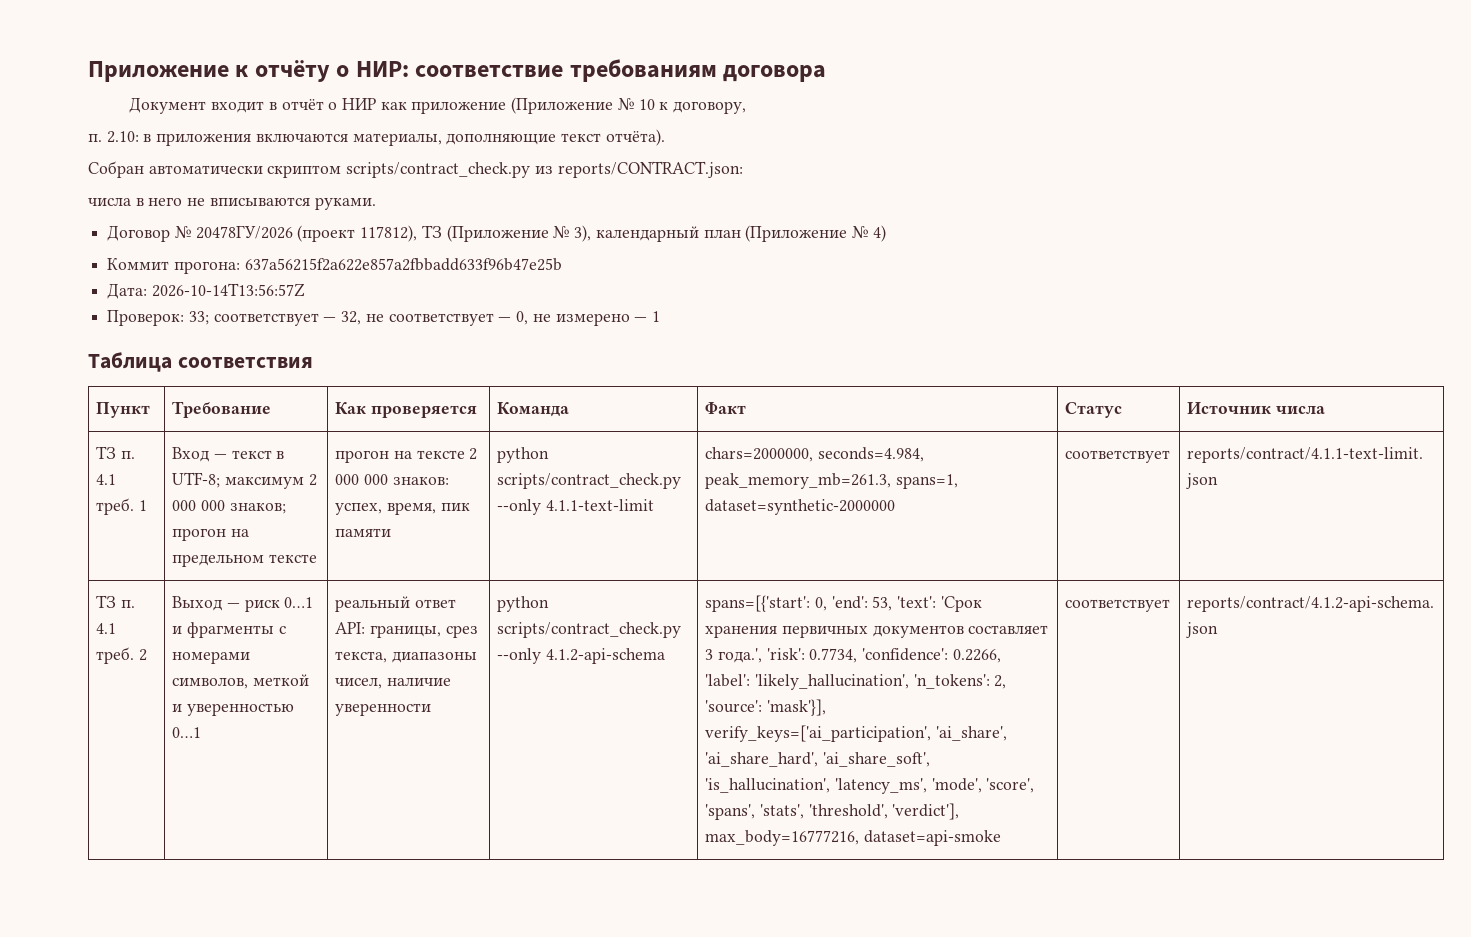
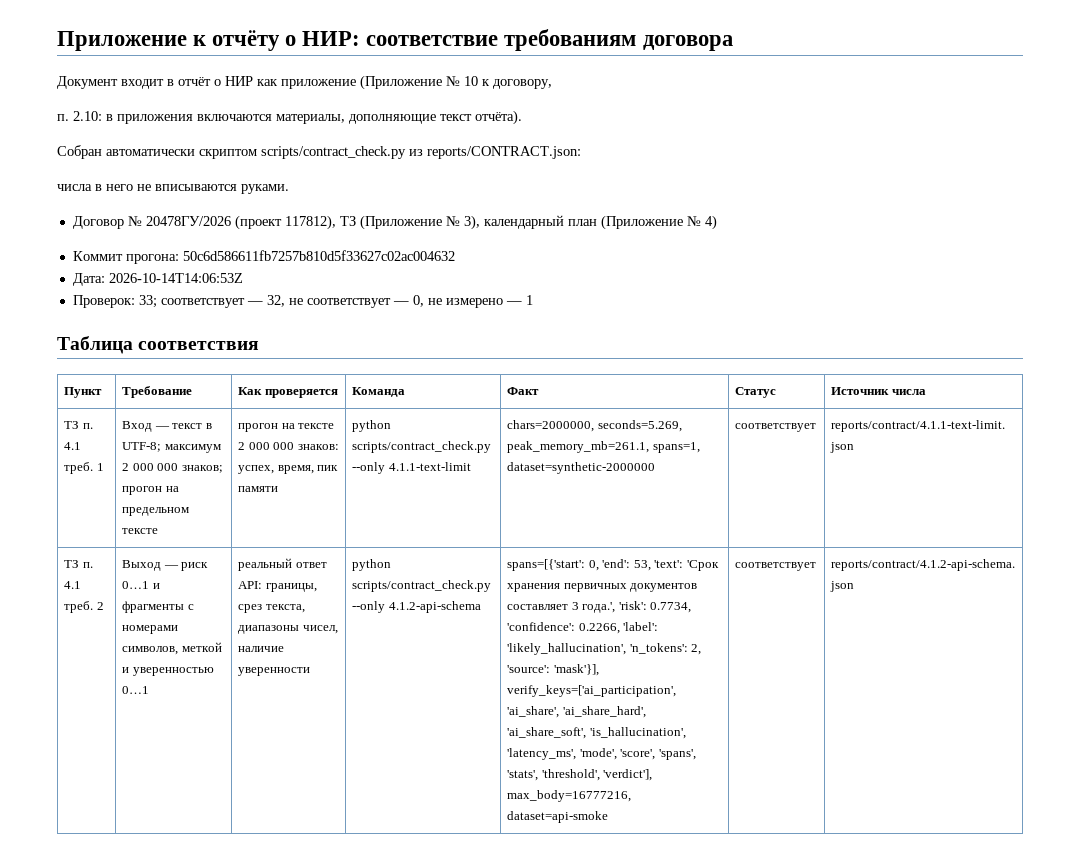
[244,258,562,271] 637a56215f2a622e857a2fbbadd633f96b47e25b -> [182,250,455,261] 50c6d586611fb7257b810d5f33627c02ac004632
[151,283,305,297] 2026-10-14T13:56:57Z -> [108,273,243,283] 2026-10-14T14:06:53Z
[817,447,924,462] [705,473,892,489] seconds=4.984, peak_memory_mb=261.3, -> [597,420,682,432] [507,441,650,453] seconds=5.269, peak_memory_mb=261.1,

